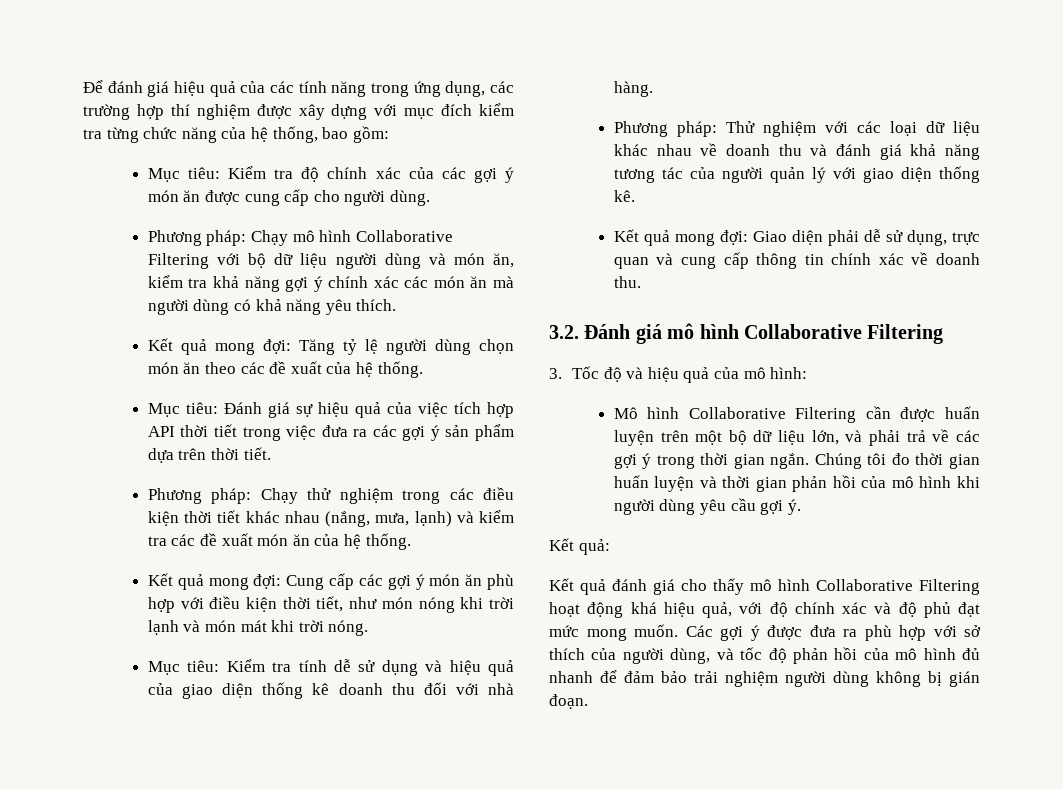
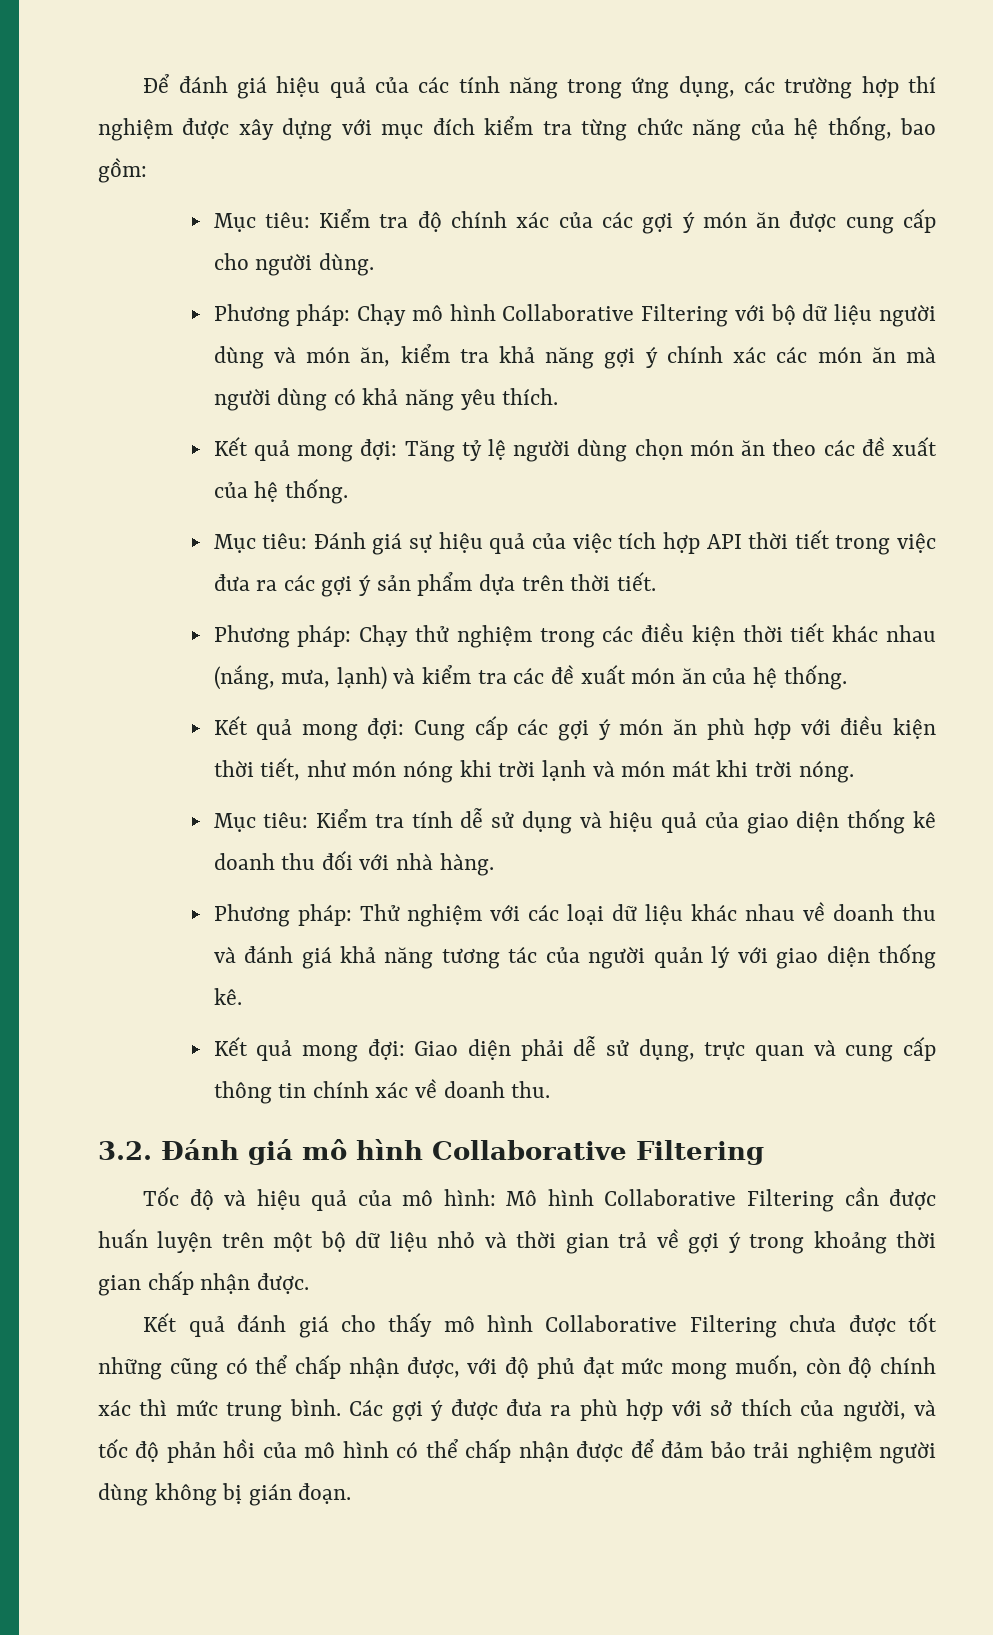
[549,368,562,379] 3. -> (764, 1152) none
(808, 373) // -> (496, 1197) none
[811,430,901,446] lớn, và phải -> [437,1231,609,1254] nhỏ và thời gian
[956,430,980,442] các -> (679, 1238) none
[700,453,980,469] [613,475,980,492] [613,498,801,515] [549,538,610,555] thời gian ngắn. Chúng tôi đo thời gian huấn luyện và thời gian phản hồi của mô hình khi người dùng yêu cầu gợi ý. // Kết quả: -> [813,1231,937,1254] [98,1271,309,1296] khoảng thời gian chấp nhận được.
[549,602,980,618] [549,624,678,641] hoạt động khá hiệu quả, với độ chính xác và độ phủ đạt mức mong muốn. -> [789,1313,937,1336] [98,1355,936,1380] [98,1399,341,1422] chưa được tốt những cũng có thể chấp nhận được, với độ phủ đạt mức mong muốn, còn độ chính xác thì mức trung bình.
[622,648,711,664] người dùng, -> [842,1399,906,1422] người,
[962,648,980,660] [549,671,593,683] đủ nhanh -> [396,1439,624,1463] có thể chấp nhận được

